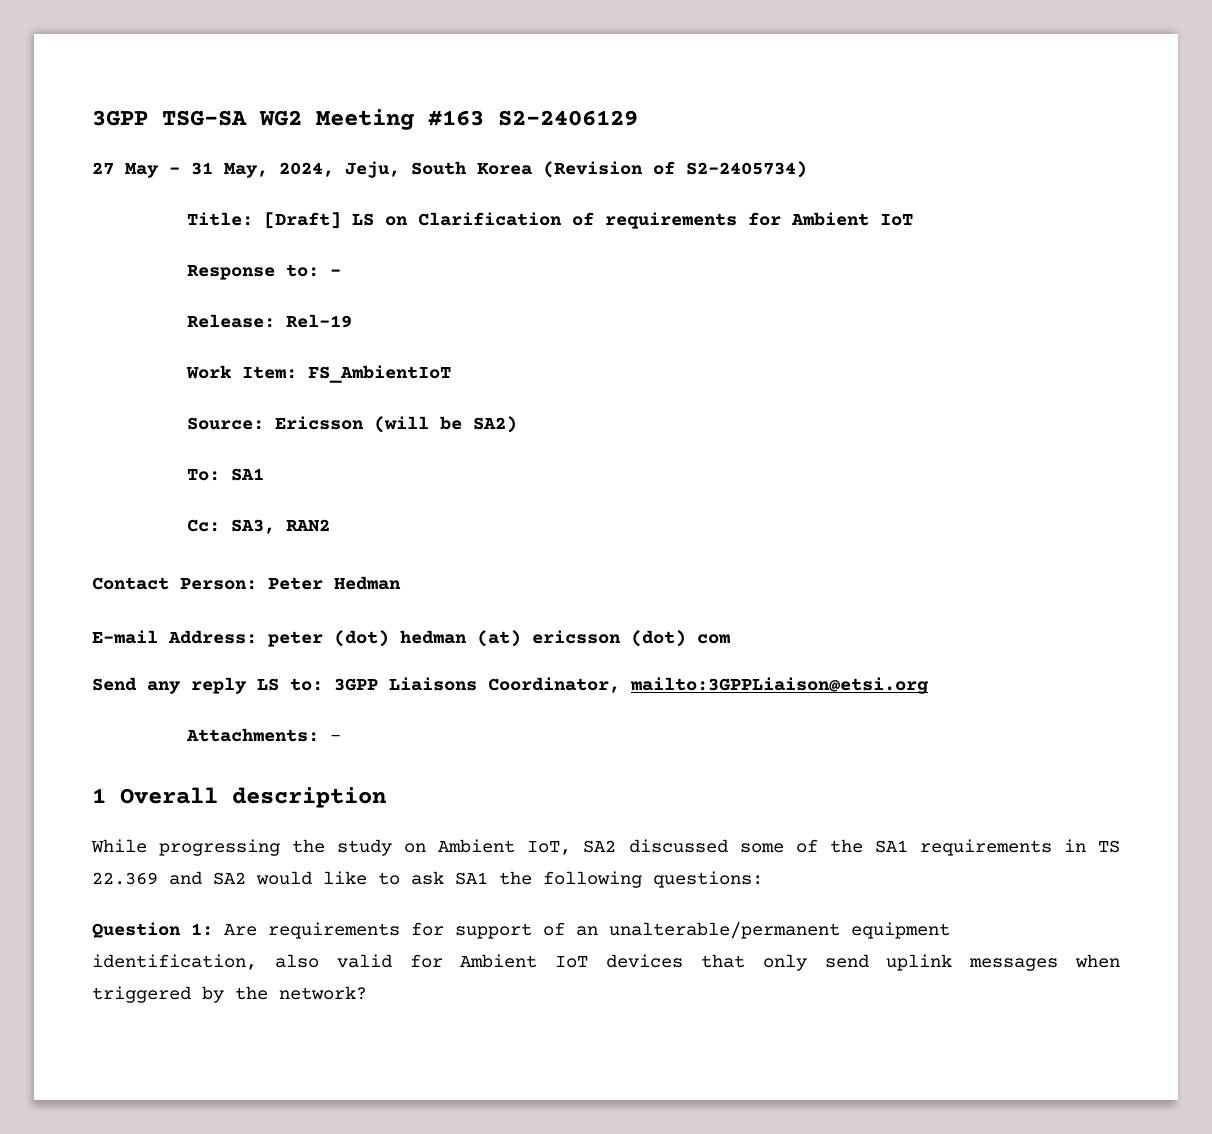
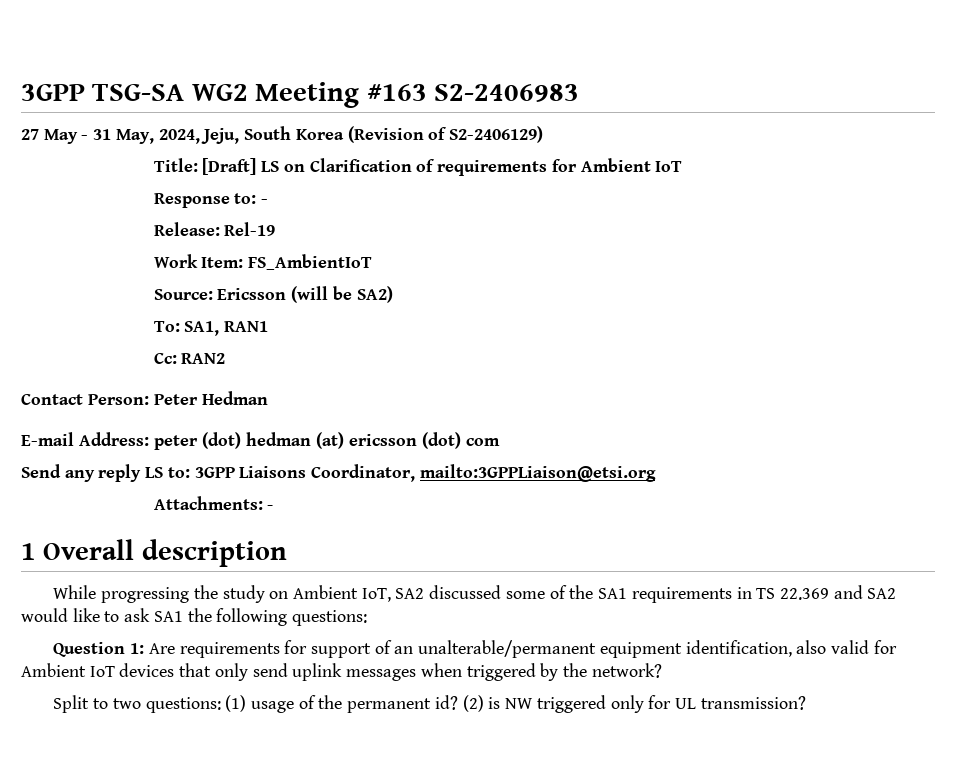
[498,110,638,126] S2-2406129 -> [434,84,580,102] S2-2406983
[686,161,807,178] S2-2405734) -> [448,126,543,143] S2-2406129)
[231,468,265,481] SA1 -> [184,321,269,336] SA1, RAN1
[231,519,276,534] SA3, -> (177, 358) none
(367, 993) none -> [53,695,806,713] // Split to two questions: (1) usage of the permanent id? (2) is NW triggered only for UL transmission?

